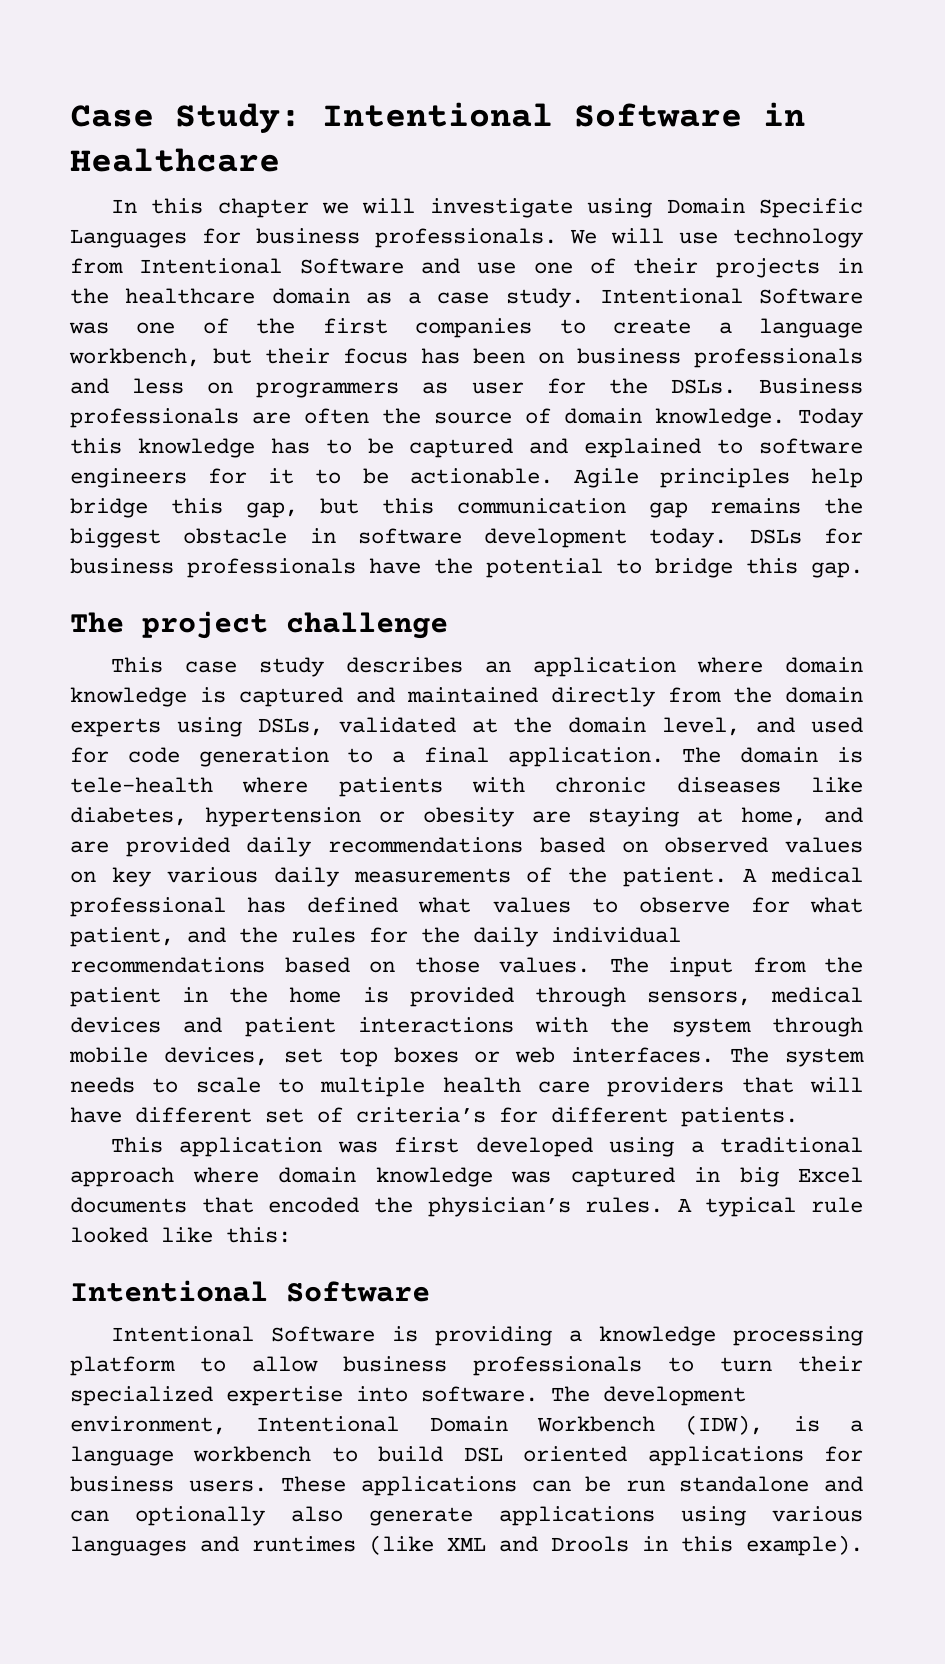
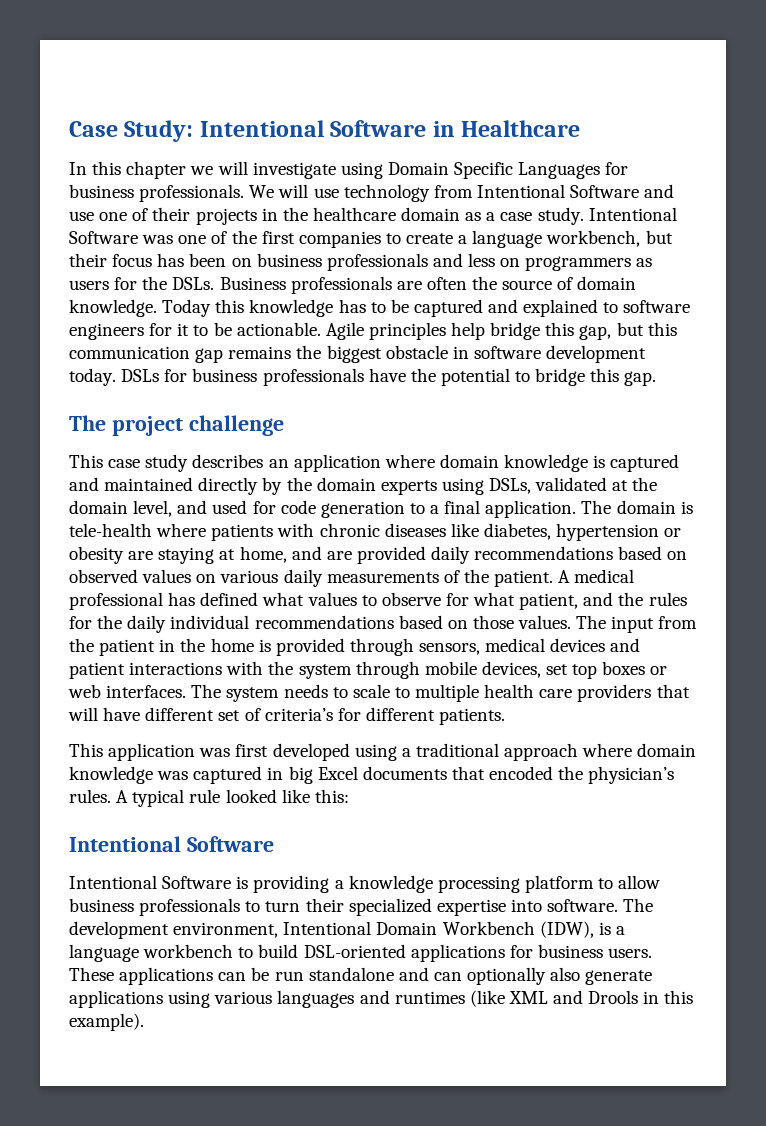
[471,382,524,394] user -> [69,280,109,290] users
[668,687,721,703] from -> [262,477,283,495] by
[111,867,151,887] key -> (217, 578) none
[463,1446,628,1462] DSL oriented -> [303,944,406,958] DSL-oriented

